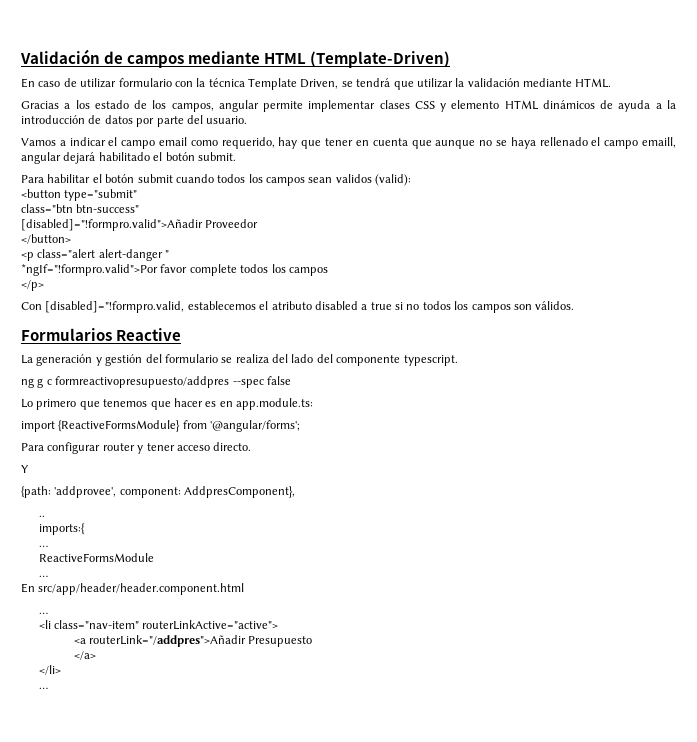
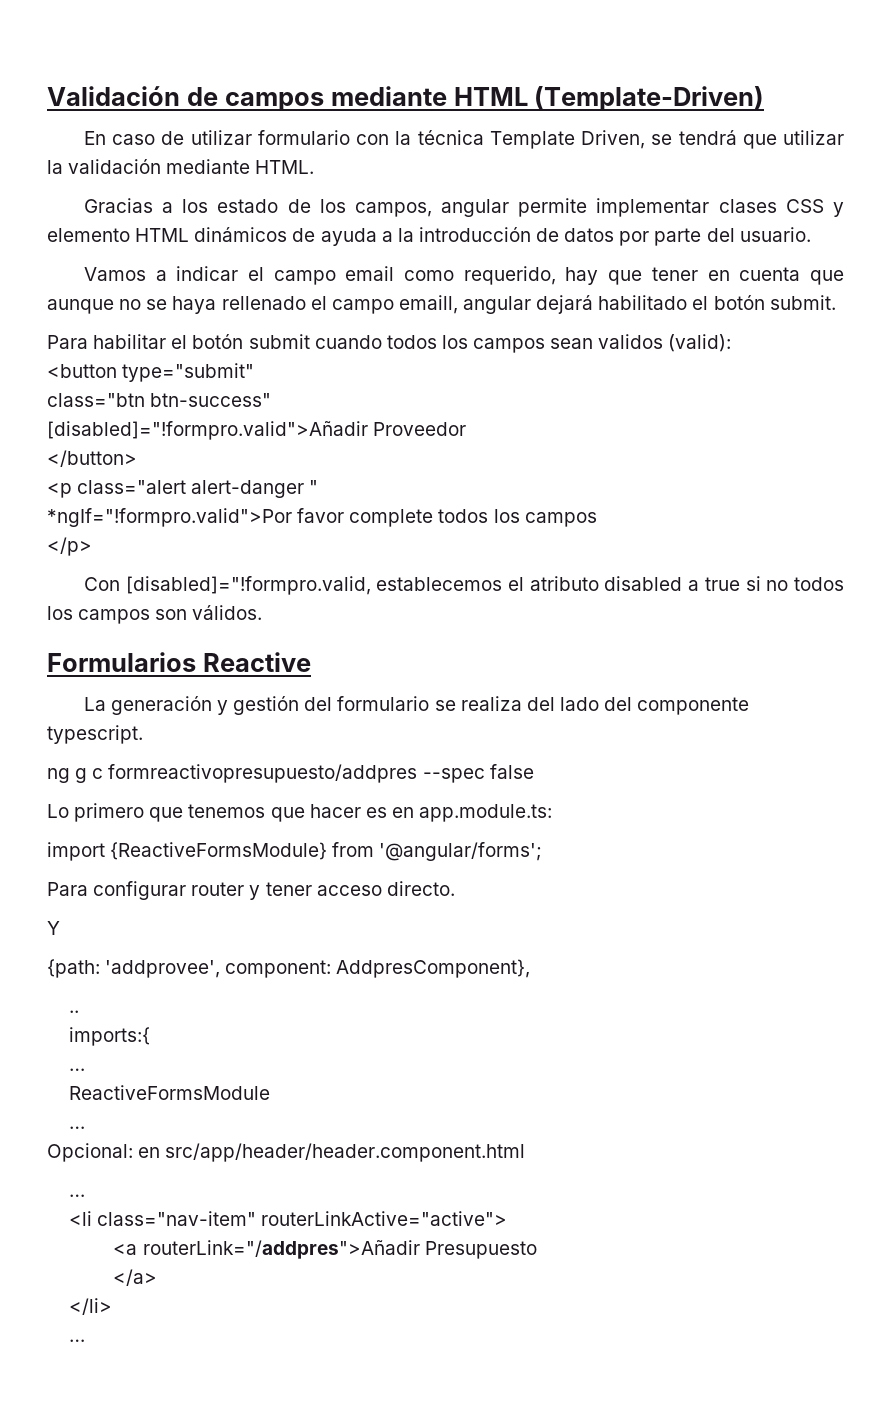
[21,583,35,593] En -> [47,1143,161,1162] Opcional: en

